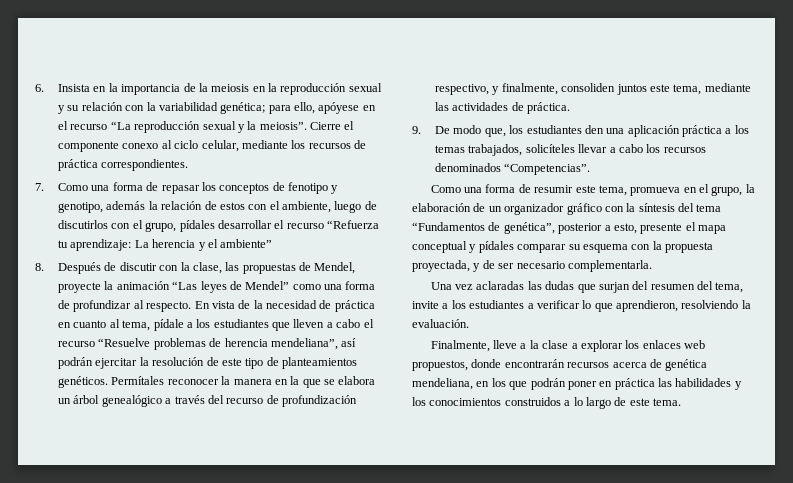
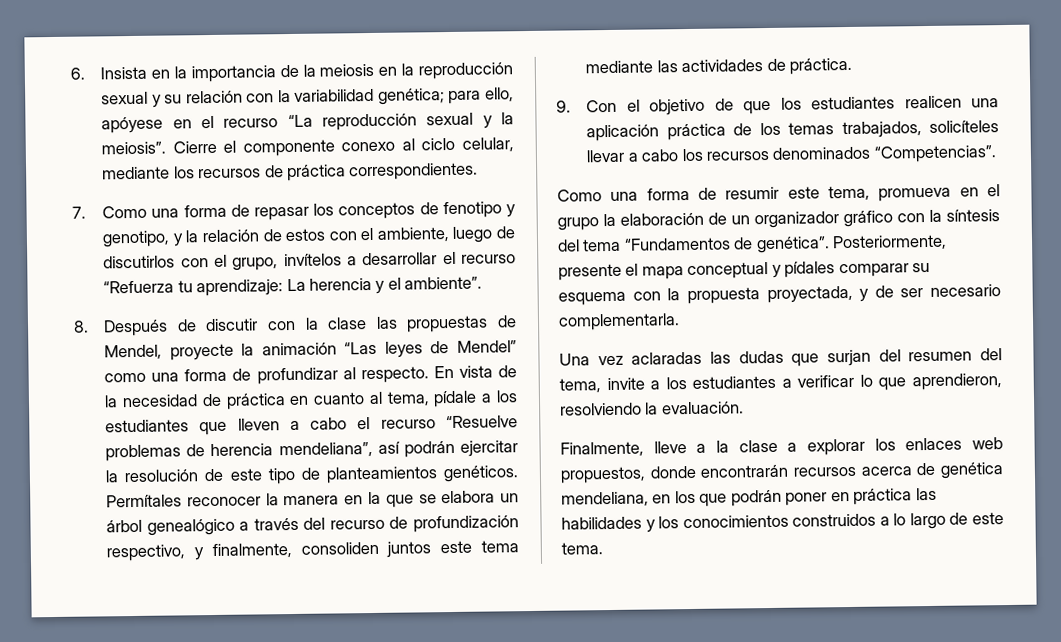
[106,201,146,210] además -> [172,233,184,247] y
[179,220,215,232] pídales -> [283,253,357,267] invítelos a
[220,239,273,248] ambiente” -> [404,276,483,290] ambiente”.
[192,262,222,274] clase, -> [327,317,368,330] clase
[673,84,702,95] tema, -> [480,540,519,553] tema
[435,125,604,137] De modo que, los estudiantes den -> [586,95,962,116] Con el objetivo de que los estudiantes realicen
[725,128,732,134] a -> [733,123,753,136] de
[711,186,743,196] grupo, -> [557,217,599,231] grupo
[503,222,637,234] genética”, posterior a esto, -> [755,234,948,254] genética”. Posteriormente,

